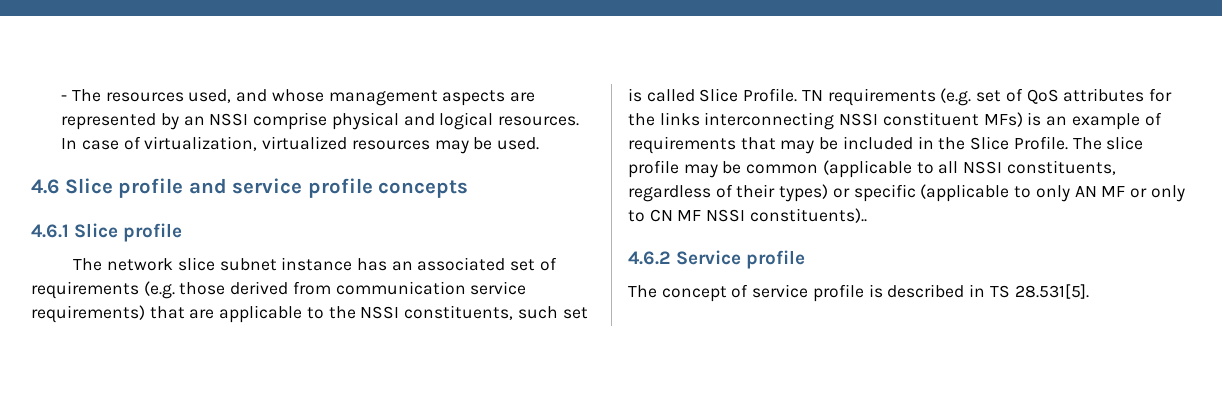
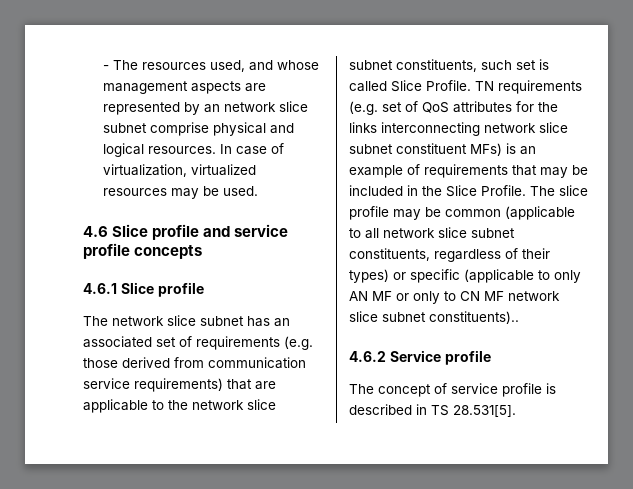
[209,113,249,126] NSSI -> [223,101,308,112] [102,123,147,133] network slice subnet
[281,257,353,271] instance -> (244, 321) none
[360,306,400,319] NSSI -> [192,399,276,410] [349,60,393,70] network slice subnet
[839,113,879,126] NSSI -> [484,122,568,133] [349,144,393,154] network slice subnet
[963,161,1003,174] NSSI -> [383,227,515,238] network slice subnet
[706,209,746,222] NSSI -> [508,291,560,301] [349,311,426,322] network slice subnet

